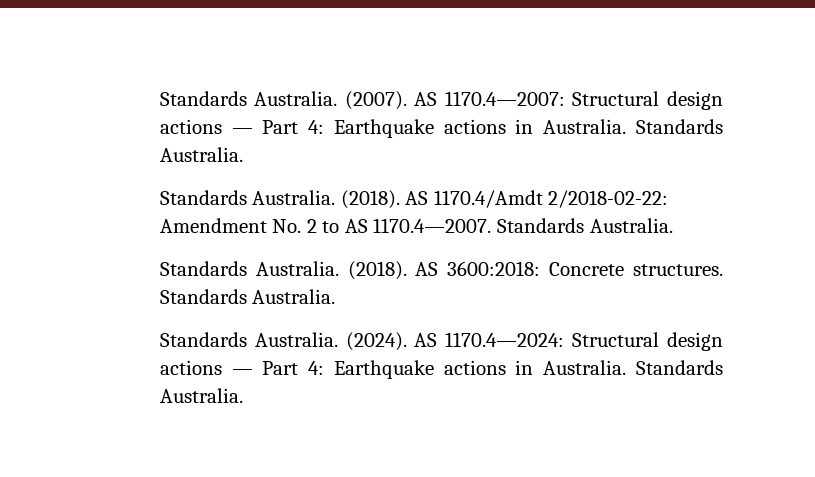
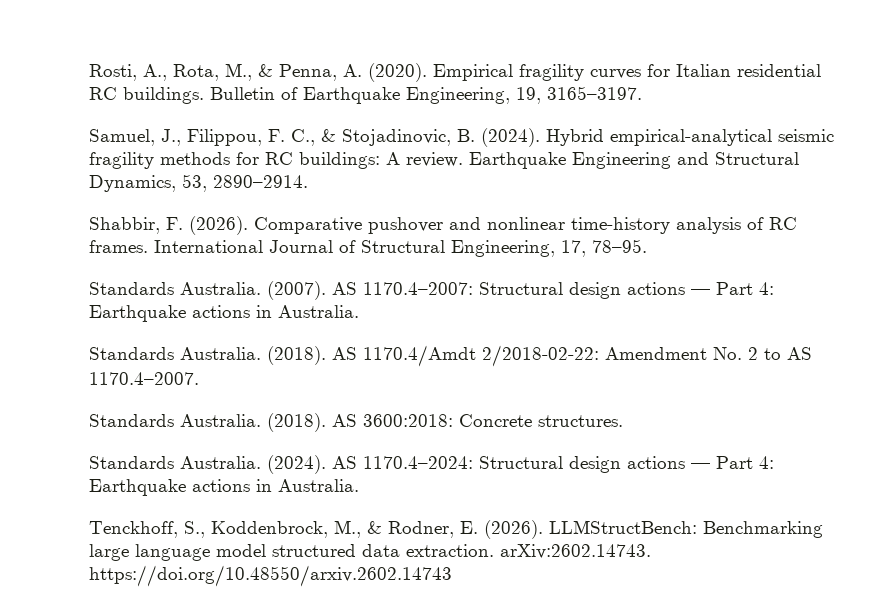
(159, 98) none -> [88,63,821,82] [88,86,642,104] [88,128,834,147] [88,152,799,169] [88,174,308,192] [88,216,797,235] [88,239,647,257] Rosti, A., Rota, M., & Penna, A. (2020). Empirical fragility curves for Italian residential RC buildings. Bulletin of Earthquake Engineering, 19, 3165–3197. // Samuel, J., Filippou, F. C., & Stojadinovic, B. (2024). Hybrid empirical-analytical seismic fragility methods for RC buildings: A review. Earthquake Engineering and Structural Dynamics, 53, 2890–2914. // Shabbir, F. (2026). Comparative pushover and nonlinear time-history analysis of RC frames. International Journal of Structural Engineering, 17, 78–95. //
[444,91,565,106] 1170.4—2007: -> [362,282,473,295] 1170.4–2007:
[636,119,724,134] [159,147,243,162] Standards Australia. -> (359, 311) none
[373,218,673,233] 1170.4—2007. Standards Australia. -> [88,372,199,385] 1170.4–2007.
[159,289,336,304] Standards Australia. -> (623, 421) none
[445,332,565,347] 1170.4—2024: -> [362,456,473,469] 1170.4–2024:
[636,360,724,375] [159,388,243,403] Standards Australia. -> [88,520,823,539] [88,544,651,561] [88,565,452,587] // Tenckhoff, S., Koddenbrock, M., & Rodner, E. (2026). LLMStructBench: Benchmarking large language model structured data extraction. arXiv:2602.14743. https://doi.org/10.48550/arxiv.2602.14743

